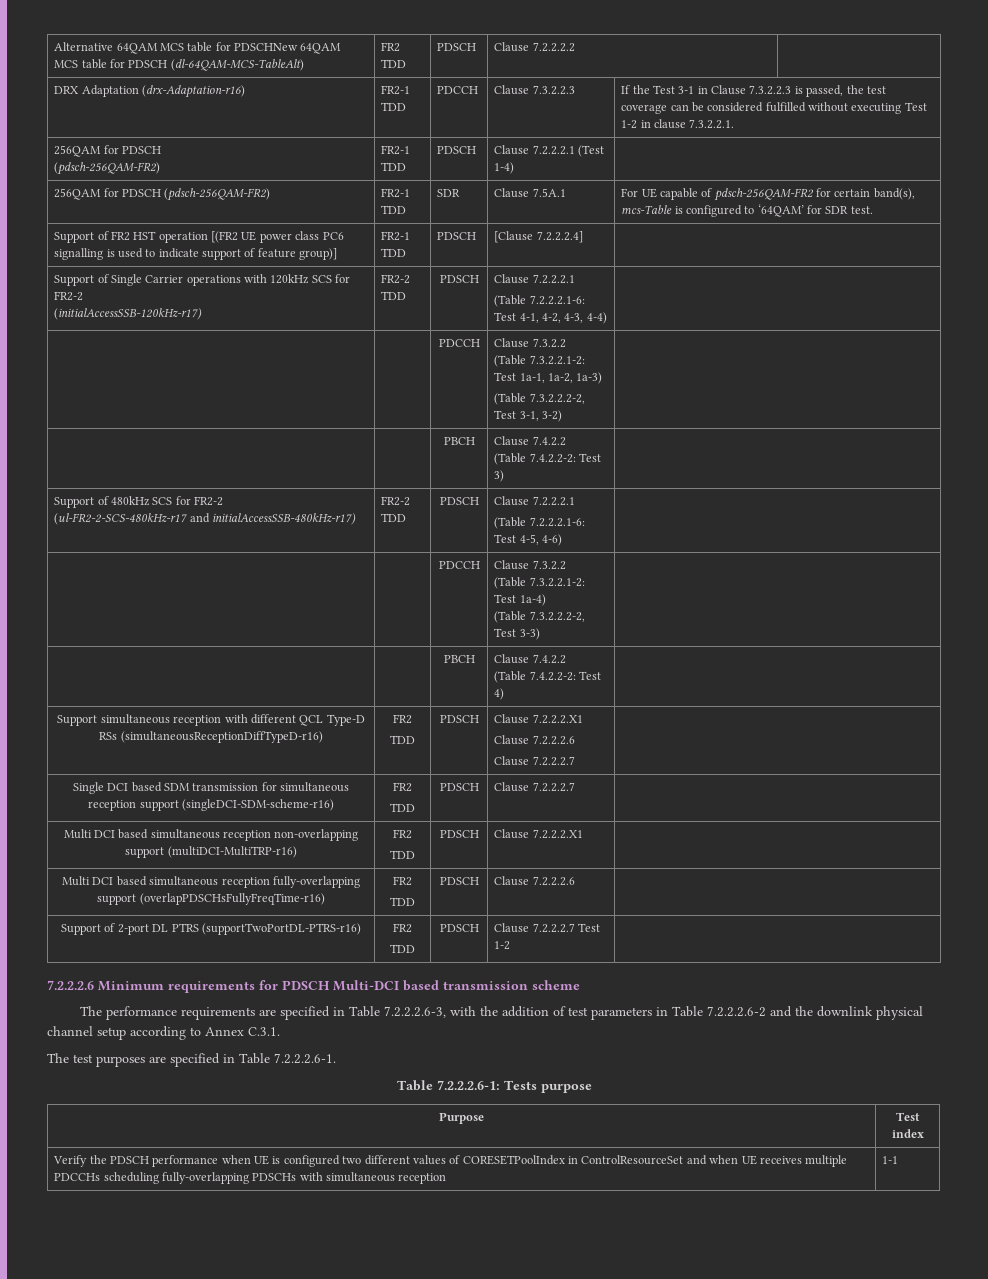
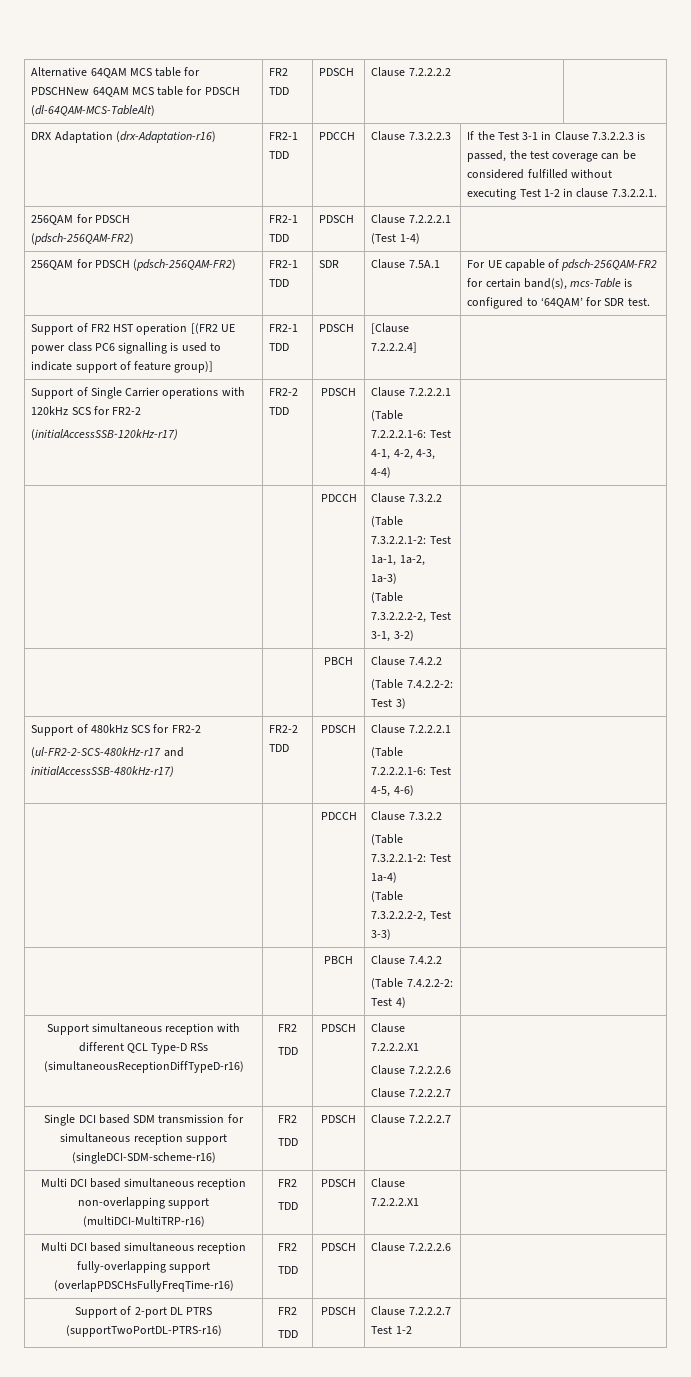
[47,980,580,993] [80,1006,924,1020] [47,1026,280,1040] [47,1053,336,1067] [396,1080,592,1093] [439,1112,484,1124] [896,1112,920,1121] [891,1129,924,1138] [53,1155,848,1167] [54,1172,447,1184] [882,1156,899,1164] // 7.2.2.2.6 Minimum requirements for PDSCH Multi-DCI based transmission scheme // The performance requirements are specified in Table 7.2.2.2.6-3, with the addition of test parameters in Table 7.2.2.2.6-2 and the downlink physical channel setup according to Annex C.3.1. // The test purposes are specified in Table 7.2.2.2.6-1. // Table 7.2.2.2.6-1: Tests purpose // Purpose | Test index // Verify the PDSCH performance when UE is configured two different values of CORESETPoolIndex in ControlResourceSet and when UE receives multiple PDCCHs scheduling fully-overlapping PDSCHs with simultaneous reception | 1-1 -> (412, 1330) none

